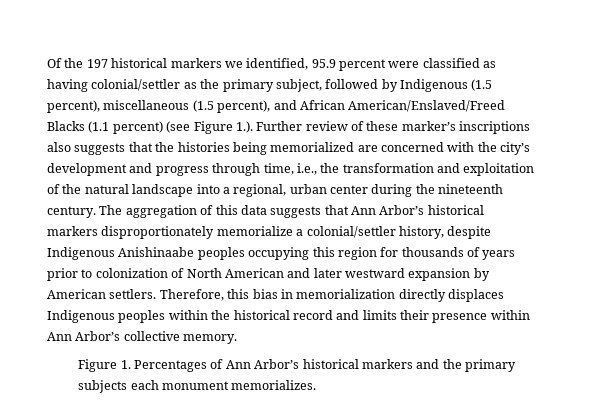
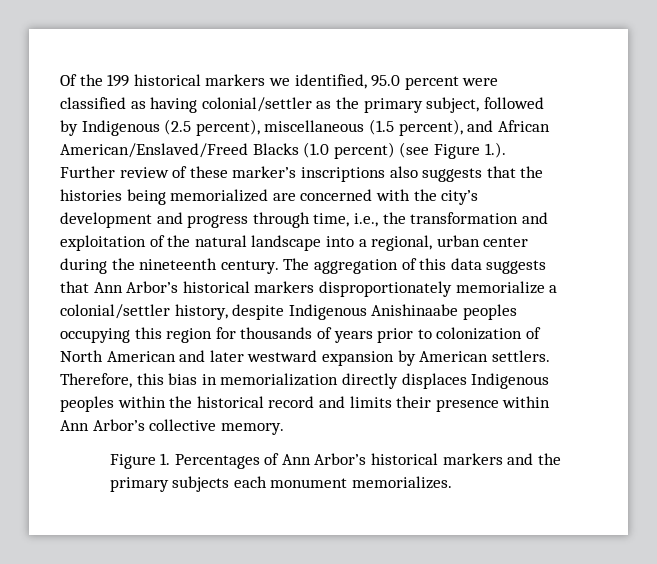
[86,59,108,68] 197 -> [107,74,130,87] 199
[311,59,336,68] 95.9 -> [371,75,401,87] 95.0
[471,79,493,91] (1.5 -> [164,119,192,135] (2.5
[88,121,110,133] (1.1 -> [303,142,330,158] (1.0

